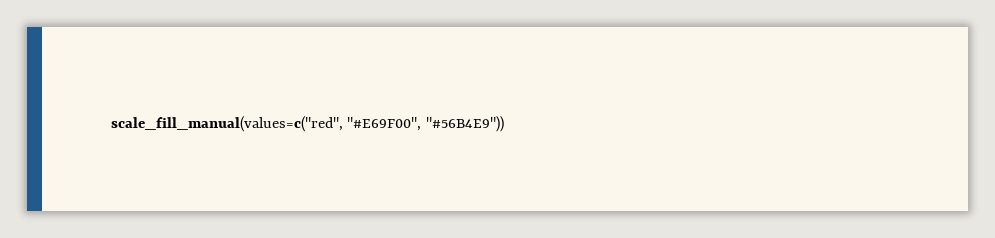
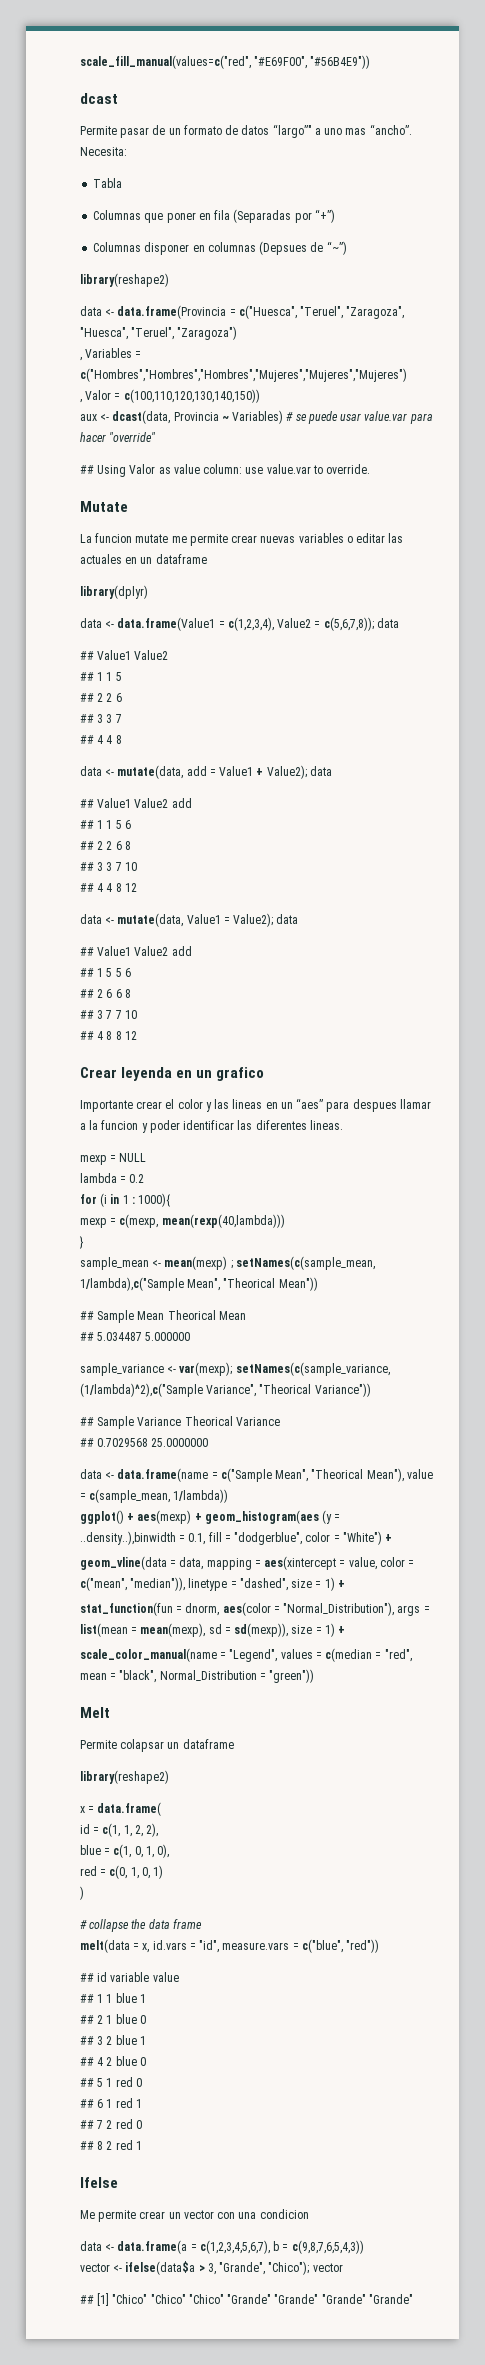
(504, 124) none -> [80,93,118,104] [80,124,412,138] [80,147,127,156] [93,178,123,188] [93,209,335,223] [93,241,347,255] [80,273,169,287] [80,305,405,319] [80,326,238,340] [80,348,142,361] [80,368,407,382] [80,389,260,403] [80,410,433,424] [80,432,156,442] [80,464,371,477] [80,501,128,512] [80,533,404,546] [80,554,207,564] [80,585,148,599] [80,617,399,631] [80,650,169,660] [80,672,122,681] [80,693,122,702] [80,714,122,723] [80,735,122,744] [80,765,332,779] [80,798,192,808] [80,820,131,829] [80,841,131,850] [80,862,137,871] [80,883,137,892] [80,913,299,927] [80,946,192,956] [80,968,131,977] [80,989,131,998] [80,1010,137,1019] [80,1031,137,1040] [80,1067,265,1081] [80,1098,431,1112] [80,1120,343,1133] [80,1153,147,1165] [80,1173,145,1183] [80,1193,171,1207] [80,1214,285,1228] [79,1236,83,1249] [80,1256,375,1270] [80,1277,318,1291] [80,1310,246,1323] [80,1332,191,1341] [80,1362,390,1376] [80,1383,371,1397] [80,1416,280,1429] [80,1438,209,1447] [80,1468,433,1482] [80,1489,229,1503] [80,1510,341,1524] [80,1531,393,1545] [80,1556,415,1570] [80,1577,345,1591] [80,1602,430,1616] [80,1623,346,1637] [80,1648,412,1662] [80,1669,315,1683] [80,1707,110,1718] [80,1739,234,1752] [80,1770,169,1784] [80,1802,162,1816] [80,1823,159,1837] [80,1844,170,1858] [80,1865,164,1879] [80,1886,84,1900] [80,1919,202,1932] [80,1939,380,1953] [80,1972,179,1982] [80,1993,146,2003] [80,2014,146,2024] [80,2035,146,2045] [80,2056,146,2066] [80,2077,142,2087] [80,2098,142,2108] [80,2119,142,2129] [80,2140,142,2150] [80,2177,118,2188] [80,2209,309,2222] [80,2240,364,2254] [80,2261,343,2275] [80,2293,413,2306] // dcast // Permite pasar de un formato de datos “largo”" a uno mas “ancho”. Necesita: // Tabla // Columnas que poner en fila (Separadas por “+”) // Columnas disponer en columnas (Depsues de “~”) // library(reshape2) // data <- data.frame(Provincia = c("Huesca", "Teruel", "Zaragoza", "Huesca", "Teruel", "Zaragoza") // , Variables = c("Hombres","Hombres","Hombres","Mujeres","Mujeres","Mujeres") // , Valor = c(100,110,120,130,140,150)) // aux <- dcast(data, Provincia ~ Variables) # se puede usar value.var para hacer "override" // ## Using Valor as value column: use value.var to override. // Mutate // La funcion mutate me permite crear nuevas variables o editar las actuales en un dataframe // library(dplyr) // data <- data.frame(Value1 = c(1,2,3,4), Value2 = c(5,6,7,8)); data // ## Value1 Value2 // ## 1 1 5 // ## 2 2 6 // ## 3 3 7 // ## 4 4 8 // data <- mutate(data, add = Value1 + Value2); data // ## Value1 Value2 add // ## 1 1 5 6 // ## 2 2 6 8 // ## 3 3 7 10 // ## 4 4 8 12 // data <- mutate(data, Value1 = Value2); data // ## Value1 Value2 add // ## 1 5 5 6 // ## 2 6 6 8 // ## 3 7 7 10 // ## 4 8 8 12 // Crear leyenda en un grafico // Importante crear el color y las lineas en un “aes” para despues llamar a la funcion y poder identificar las diferentes lineas. // mexp = NULL // lambda = 0.2 // for (i in 1 : 1000){ // mexp = c(mexp, mean(rexp(40,lambda))) // } // sample_mean <- mean(mexp) ; setNames(c(sample_mean, 1/lambda),c("Sample Mean", "Theorical Mean")) // ## Sample Mean Theorical Mean // ## 5.034487 5.000000 // sample_variance <- var(mexp); setNames(c(sample_variance, (1/lambda)^2),c("Sample Variance", "Theorical Variance")) // ## Sample Variance Theorical Variance // ## 0.7029568 25.0000000 // data <- data.frame(name = c("Sample Mean", "Theorical Mean"), value = c(sample_mean, 1/lambda)) // ggplot() + aes(mexp) + geom_histogram(aes (y = ..density..),binwidth = 0.1, fill = "dodgerblue", color = "White") + // geom_vline(data = data, mapping = aes(xintercept = value, color = c("mean", "median")), linetype = "dashed", size = 1) + // stat_function(fun = dnorm, aes(color = "Normal_Distribution"), args = list(mean = mean(mexp), sd = sd(mexp)), size = 1) + // scale_color_manual(name = "Legend", values = c(median = "red", mean = "black", Normal_Distribution = "green")) // Melt // Permite colapsar un dataframe // library(reshape2) // x = data.frame( // id = c(1, 1, 2, 2), // blue = c(1, 0, 1, 0), // red = c(0, 1, 0, 1) // ) // # collapse the data frame // melt(data = x, id.vars = "id", measure.vars = c("blue", "red")) // ## id variable value // ## 1 1 blue 1 // ## 2 1 blue 0 // ## 3 2 blue 1 // ## 4 2 blue 0 // ## 5 1 red 0 // ## 6 1 red 1 // ## 7 2 red 0 // ## 8 2 red 1 // Ifelse // Me permite crear un vector con una condicion // data <- data.frame(a = c(1,2,3,4,5,6,7), b = c(9,8,7,6,5,4,3)) // vector <- ifelse(data$a > 3, "Grande", "Chico"); vector // ## [1] "Chico" "Chico" "Chico" "Grande" "Grande" "Grande" "Grande"

